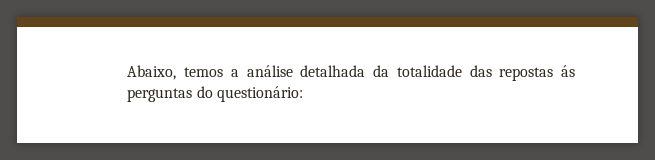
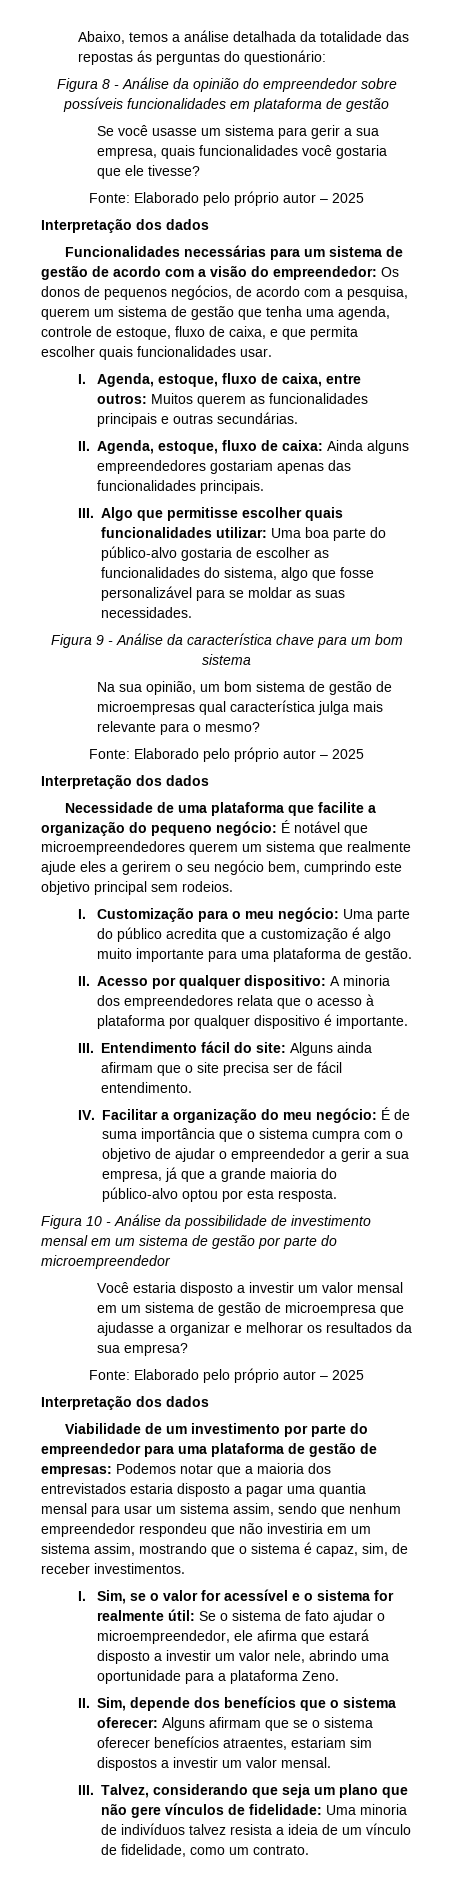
(303, 94) none -> [56,77,397,92] [63,97,389,112] [96,125,379,139] [96,145,387,159] [96,165,200,179] [89,191,364,206] [41,218,209,233] [64,245,403,260] [41,265,399,280] [41,285,408,300] [41,306,390,320] [41,326,358,340] [41,346,272,360] [78,373,361,387] [96,393,368,407] [96,412,298,427] [78,440,410,454] [97,460,352,474] [97,480,265,494] [78,507,344,521] [101,527,387,541] [101,546,330,561] [101,567,375,581] [101,586,346,601] [101,607,193,618] [50,633,403,648] [202,654,251,665] [96,681,392,695] [96,700,383,715] [96,721,260,735] [89,747,364,762] [41,774,209,789] [64,802,376,816] [41,820,368,836] [41,841,411,855] [41,860,402,875] [41,881,233,895] [78,907,410,922] [96,927,391,942] [96,948,412,962] [78,975,391,989] [97,994,375,1009] [97,1014,409,1029] [78,1041,373,1056] [101,1061,343,1076] [101,1082,193,1093] [78,1107,411,1123] [102,1128,404,1142] [102,1148,410,1162] [102,1167,338,1182] [102,1187,338,1202] [41,1214,371,1229] [41,1235,337,1249] [41,1255,171,1269] [96,1282,403,1296] [96,1302,404,1316] [96,1322,412,1336] [96,1343,188,1356] [89,1368,364,1383] [41,1395,209,1410] [64,1423,368,1437] [41,1442,377,1457] [41,1463,331,1477] [41,1483,366,1497] [41,1503,401,1517] [41,1523,371,1537] [41,1542,408,1557] [41,1563,185,1574] [78,1589,394,1604] [96,1609,385,1624] [96,1629,369,1644] [96,1650,389,1664] [96,1670,339,1684] [78,1696,397,1711] [97,1717,374,1731] [97,1736,373,1750] [97,1757,332,1771] [78,1784,409,1798] [101,1803,408,1818] [101,1823,412,1835] [101,1844,310,1857] // Figura 8 - Análise da opinião do empreendedor sobre possíveis funcionalidades em plataforma de gestão // Se você usasse um sistema para gerir a sua empresa, quais funcionalidades você gostaria que ele tivesse? // Fonte: Elaborado pelo próprio autor – 2025 // Interpretação dos dados // Funcionalidades necessárias para um sistema de gestão de acordo com a visão do empreendedor: Os donos de pequenos negócios, de acordo com a pesquisa, querem um sistema de gestão que tenha uma agenda, controle de estoque, fluxo de caixa, e que permita escolher quais funcionalidades usar. // I. Agenda, estoque, fluxo de caixa, entre outros: Muitos querem as funcionalidades principais e outras secundárias. // II. Agenda, estoque, fluxo de caixa: Ainda alguns empreendedores gostariam apenas das funcionalidades principais. // III. Algo que permitisse escolher quais funcionalidades utilizar: Uma boa parte do público-alvo gostaria de escolher as funcionalidades do sistema, algo que fosse personalizável para se moldar as suas necessidades. // Figura 9 - Análise da característica chave para um bom sistema // Na sua opinião, um bom sistema de gestão de microempresas qual característica julga mais relevante para o mesmo? // Fonte: Elaborado pelo próprio autor – 2025 // Interpretação dos dados // Necessidade de uma plataforma que facilite a organização do pequeno negócio: É notável que microempreendedores querem um sistema que realmente ajude eles a gerirem o seu negócio bem, cumprindo este objetivo principal sem rodeios. // I. Customização para o meu negócio: Uma parte do público acredita que a customização é algo muito importante para uma plataforma de gestão. // II. Acesso por qualquer dispositivo: A minoria dos empreendedores relata que o acesso à plataforma por qualquer dispositivo é importante. // III. Entendimento fácil do site: Alguns ainda afirmam que o site precisa ser de fácil entendimento. // IV. Facilitar a organização do meu negócio: É de suma importância que o sistema cumpra com o objetivo de ajudar o empreendedor a gerir a sua empresa, já que a grande maioria do público-alvo optou por esta resposta. // Figura 10 - Análise da possibilidade de investimento mensal em um sistema de gestão por parte do microempreendedor // Você estaria disposto a investir um valor mensal em um sistema de gestão de microempresa que ajudasse a organizar e melhorar os resultados da sua empresa? // Fonte: Elaborado pelo próprio autor – 2025 // Interpretação dos dados // Viabilidade de um investimento por parte do empreendedor para uma plataforma de gestão de empresas: Podemos notar que a maioria dos entrevistados estaria disposto a pagar uma quantia mensal para usar um sistema assim, sendo que nenhum empreendedor respondeu que não investiria em um sistema assim, mostrando que o sistema é capaz, sim, de receber investimentos. // I. Sim, se o valor for acessível e o sistema for realmente útil: Se o sistema de fato ajudar o microempreendedor, ele afirma que estará disposto a investir um valor nele, abrindo uma oportunidade para a plataforma Zeno. // II. Sim, depende dos benefícios que o sistema oferecer: Alguns afirmam que se o sistema oferecer benefícios atraentes, estariam sim dispostos a investir um valor mensal. // III. Talvez, considerando que seja um plano que não gere vínculos de fidelidade: Uma minoria de indivíduos talvez resista a ideia de um vínculo de fidelidade, como um contrato.

